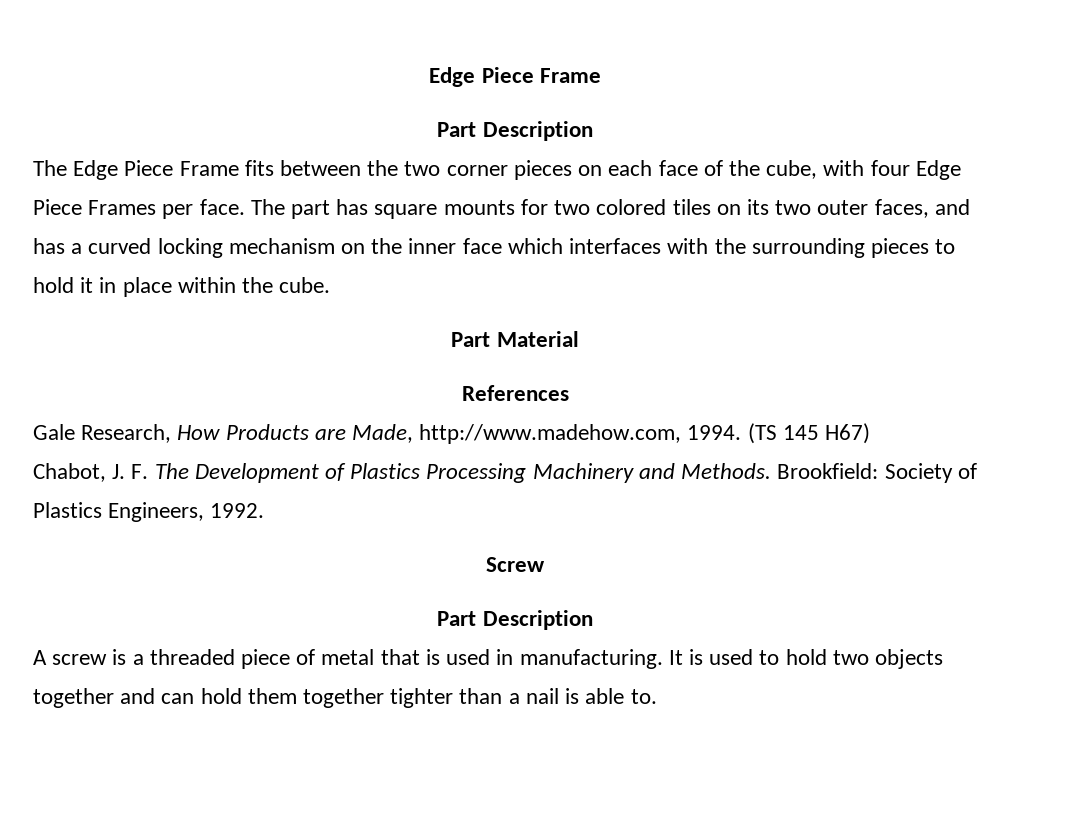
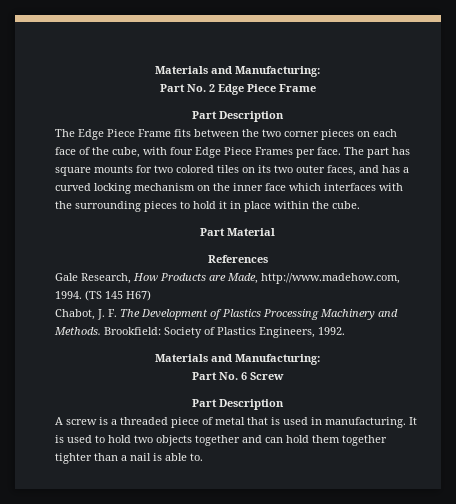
(429, 77) none -> [155,66,320,77] [159,84,215,92] Materials and Manufacturing: // Part No. 2
(265, 510) none -> [155,354,320,365] [192,372,247,380] Materials and Manufacturing: // Part No. 6

